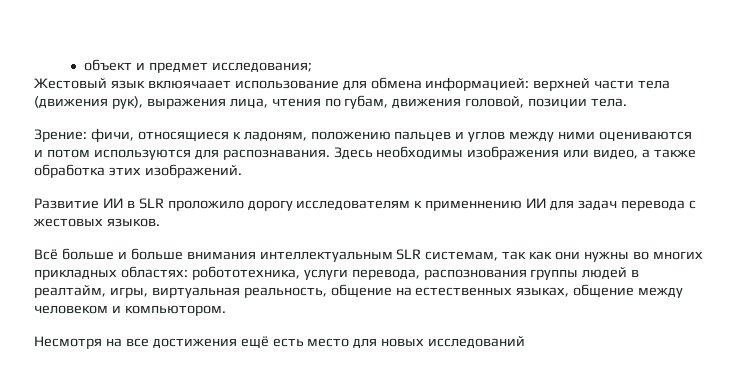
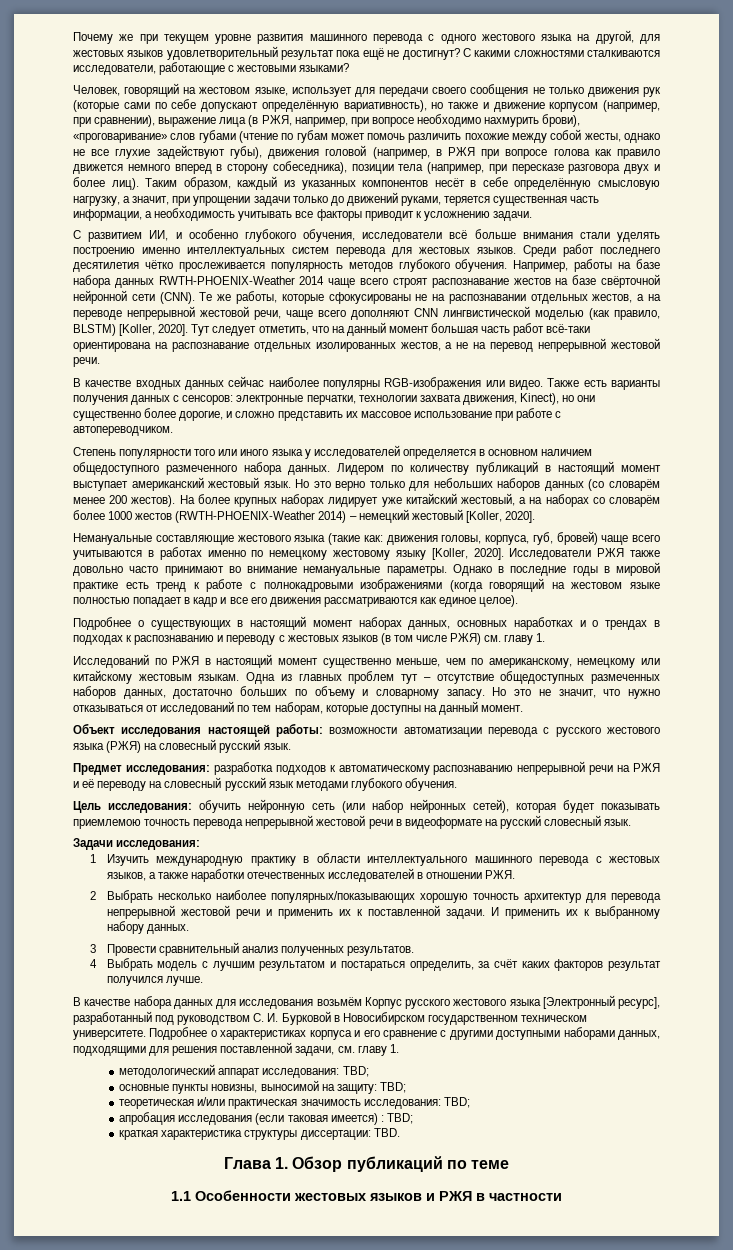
[83,59,312,73] [33,77,671,91] [34,95,628,109] [34,128,693,142] [34,146,697,160] [34,164,242,178] [34,198,696,211] [33,218,160,227] [34,248,703,262] [34,266,640,280] [34,284,684,298] [34,305,226,316] [34,336,526,349] объект и предмет исследования; // Жестовый язык вклюячаает использование для обмена информацией: верхней части тела (движения рук), выражения лица, чтения по губам, движения головой, позиции тела. // Зрение: фичи, относящиеся к ладоням, положению пальцев и углов между ними оцениваются и потом используются для распознавания. Здесь необходимы изображения или видео, а также обработка этих изображений. // Развитие ИИ в SLR проложило дорогу исследователям к применнению ИИ для задач перевода с жестовых языков. // Всё больше и больше внимания интеллектуальным SLR системам, так как они нужны во многих прикладных областях: робототехника, услуги перевода, распознования группы людей в реалтайм, игры, виртуальная реальность, общение на естественных языках, общение между человеком и компьютором. // Несмотря на все достижения ещё есть место для новых исследований -> [73,30,660,44] [73,46,661,60] [73,62,350,75] [73,83,661,97] [73,99,660,112] [73,114,581,127] [73,129,661,143] [73,145,660,159] [73,161,660,174] [73,176,660,190] [73,192,600,206] [73,208,532,221] [73,229,661,242] [73,244,660,257] [73,259,660,272] [73,274,660,288] [73,290,662,304] [73,306,660,320] [73,322,591,336] [73,338,661,352] [73,357,100,367] [73,376,660,390] [73,393,596,405] [73,408,562,421] [73,426,173,436] [73,445,593,459] [73,461,661,475] [73,477,661,491] [73,493,660,507] [73,509,535,523] [73,531,660,545] [73,547,660,560] [73,562,660,576] [73,578,660,592] [73,595,519,607] [73,616,660,630] [73,633,546,645] [73,654,660,668] [73,670,661,684] [73,686,660,699] [73,701,524,715] [73,723,660,737] [73,739,291,753] [73,761,660,775] [73,777,457,791] [73,799,660,813] [73,815,632,829] [73,838,201,850] [89,853,660,866] [106,868,516,882] [89,890,661,903] [106,905,660,919] [106,921,189,934] [89,942,415,956] [89,958,661,971] [106,976,203,986] [73,995,660,1009] [73,1011,587,1025] [73,1027,661,1040] [73,1042,399,1056] [119,1064,369,1078] [119,1080,406,1094] [119,1097,470,1109] [119,1112,413,1125] [119,1128,400,1140] [223,1156,510,1172] [171,1190,562,1201] Почему же при текущем уровне развития машинного перевода с одного жестового языка на другой, для жестовых языков удовлетворительный результат пока ещё не достигнут? С какими сложностями сталкиваются исследователи, работающие с жестовыми языками? // Человек, говорящий на жестовом языке, использует для передачи своего сообщения не только движения рук (которые сами по себе допускают определённую вариативность), но также и движение корпусом (например, при сравнении), выражение лица (в РЖЯ, например, при вопросе необходимо нахмурить брови), «проговаривание» слов губами (чтение по губам может помочь различить похожие между собой жесты, однако не все глухие задействуют губы), движения головой (например, в РЖЯ при вопросе голова как правило движется немного вперед в сторону собеседника), позиции тела (например, при пересказе разговора двух и более лиц). Таким образом, каждый из указанных компонентов несёт в себе определённую смысловую нагрузку, а значит, при упрощении задачи только до движений руками, теряется существенная часть информации, а необходимость учитывать все факторы приводит к усложнению задачи. // С развитием ИИ, и особенно глубокого обучения, исследователи всё больше внимания стали уделять построению именно интеллектуальных систем перевода для жестовых языков. Среди работ последнего десятилетия чётко прослеживается популярность методов глубокого обучения. Например, работы на базе набора данных RWTH-PHOENIX-Weather 2014 чаще всего строят распознавание жестов на базе свёрточной нейронной сети (CNN). Те же работы, которые сфокусированы не на распознавании отдельных жестов, а на переводе непрерывной жестовой речи, чаще всего дополняют CNN лингвистической моделью (как правило, BLSTM) [Koller, 2020]. Тут следует отметить, что на данный момент большая часть работ всё-таки ориентирована на распознавание отдельных изолированных жестов, а не на перевод непрерывной жестовой речи. // В качестве входных данных сейчас наиболее популярны RGB-изображения или видео. Также есть варианты получения данных с сенсоров: электронные перчатки, технологии захвата движения, Kinect), но они существенно более дорогие, и сложно представить их массовое использование при работе с автопереводчиком. // Степень популярности того или иного языка у исследователей определяется в основном наличием общедоступного размеченного набора данных. Лидером по количеству публикаций в настоящий момент выступает американский жестовый язык. Но это верно только для небольших наборов данных (со словарём менее 200 жестов). На более крупных наборах лидирует уже китайский жестовый, а на наборах со словарём более 1000 жестов (RWTH-PHOENIX-Weather 2014) – немецкий жестовый [Koller, 2020]. // Немануальные составляющие жестового языка (такие как: движения головы, корпуса, губ, бровей) чаще всего учитываются в работах именно по немецкому жестовому языку [Koller, 2020]. Исследователи РЖЯ также довольно часто принимают во внимание немануальные параметры. Однако в последние годы в мировой практике есть тренд к работе с полнокадровыми изображениями (когда говорящий на жестовом языке полностью попадает в кадр и все его движения рассматриваются как единое целое). // Подробнее о существующих в настоящий момент наборах данных, основных наработках и о трендах в подходах к распознаванию и переводу с жестовых языков (в том числе РЖЯ) см. главу 1. // Исследований по РЖЯ в настоящий момент существенно меньше, чем по американскому, немецкому или китайскому жестовым языкам. Одна из главных проблем тут – отсутствие общедоступных размеченных наборов данных, достаточно больших по объему и словарному запасу. Но это не значит, что нужно отказываться от исследований по тем наборам, которые доступны на данный момент. // Объект исследования настоящей работы: возможности автоматизации перевода с русского жестового языка (РЖЯ) на словесный русский язык. // Предмет исследования: разработка подходов к автоматическому распознаванию непрерывной речи на РЖЯ и её переводу на словесный русский язык методами глубокого обучения. // Цель исследования: обучить нейронную сеть (или набор нейронных сетей), которая будет показывать приемлемою точность перевода непрерывной жестовой речи в видеоформате на русский словесный язык. // Задачи исследования: // 1 Изучить международную практику в области интеллектуального машинного перевода с жестовых языков, а также наработки отечественных исследователей в отношении РЖЯ. // 2 Выбрать несколько наиболее популярных/показывающих хорошую точность архитектур для перевода непрерывной жестовой речи и применить их к поставленной задачи. И применить их к выбранному набору данных. // 3 Провести сравнительный анализ полученных результатов. // 4 Выбрать модель с лучшим результатом и постараться определить, за счёт каких факторов результат получился лучше. // В качестве набора данных для исследования возьмём Корпус русского жестового языка [Электронный ресурс], разработанный под руководством С. И. Бурковой в Новосибирском государственном техническом университете. Подробнее о характеристиках корпуса и его сравнение с другими доступными наборами данных, подходящими для решения поставленной задачи, см. главу 1. // методологический аппарат исследования: TBD; // основные пункты новизны, выносимой на защиту: TBD; // теоретическая и/или практическая значимость исследования: TBD; // апробация исследования (если таковая имеется) : TBD; // краткая характеристика структуры диссертации: TBD. // Глава 1. Обзор публикаций по теме // 1.1 Особенности жестовых языков и РЖЯ в частности

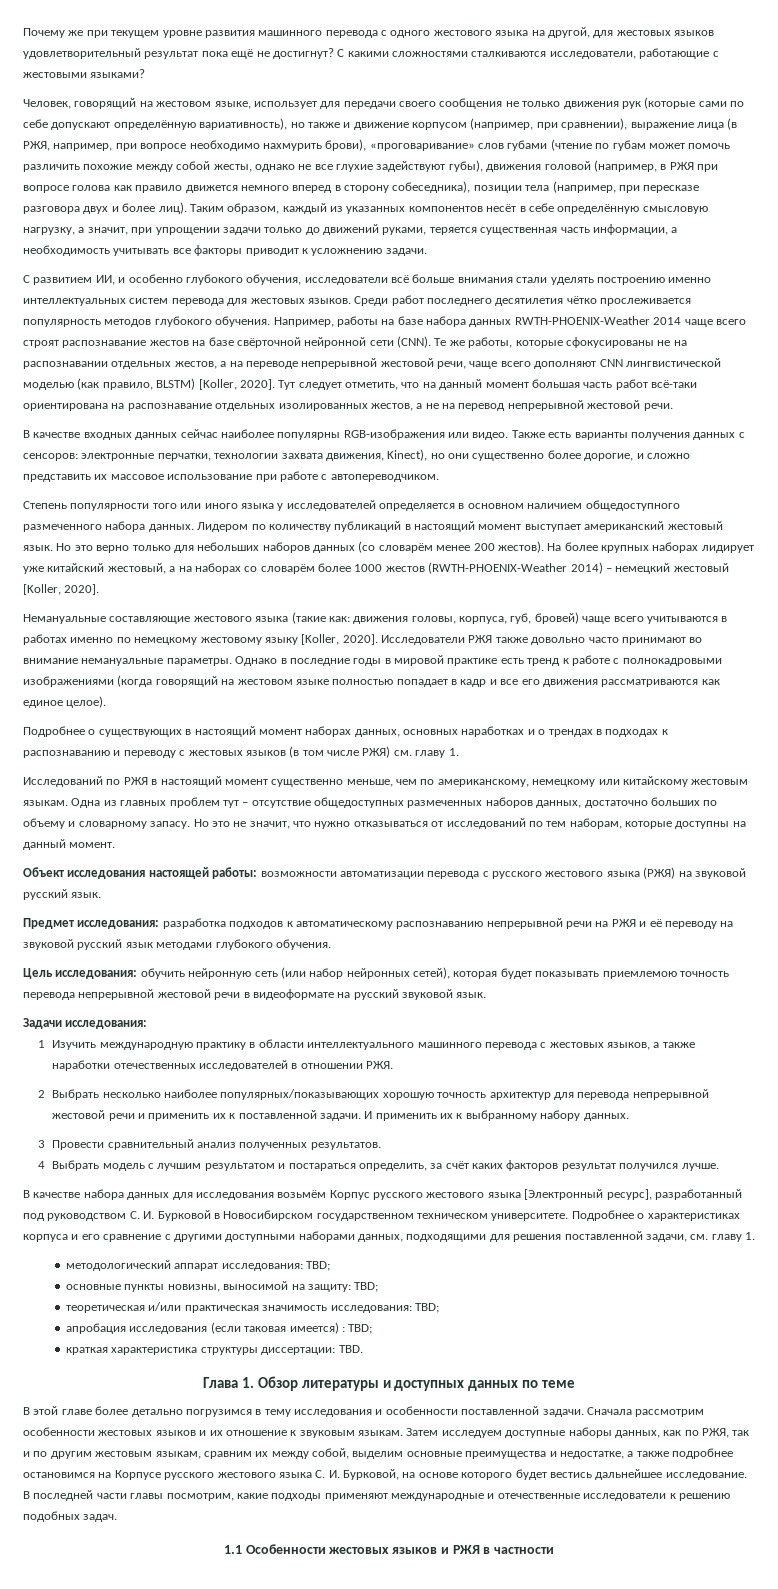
[159,739,217,750] словесный -> [694,868,746,879] звуковой
[164,777,222,788] словесный -> [23,939,74,950] звуковой
[544,815,602,826] словесный -> [402,989,453,1000] звуковой
[346,1156,510,1172] публикаций по теме -> [301,1380,576,1391] [23,1406,705,1417] [23,1427,750,1438] [23,1448,733,1459] [23,1469,747,1480] [23,1490,730,1501] [23,1511,118,1522] литературы и доступных данных по теме // В этой главе более детально погрузимся в тему исследования и особенности поставленной задачи. Сначала рассмотрим особенности жестовых языков и их отношение к звуковым языкам. Затем исследуем доступные наборы данных, как по РЖЯ, так и по другим жестовым языкам, сравним их между собой, выделим основные преимущества и недостатке, а также подробнее остановимся на Корпусе русского жестового языка С. И. Бурковой, на основе которого будет вестись дальнейшее исследование. В последней части главы посмотрим, какие подходы применяют международные и отечественные исследователи к решению подобных задач.

